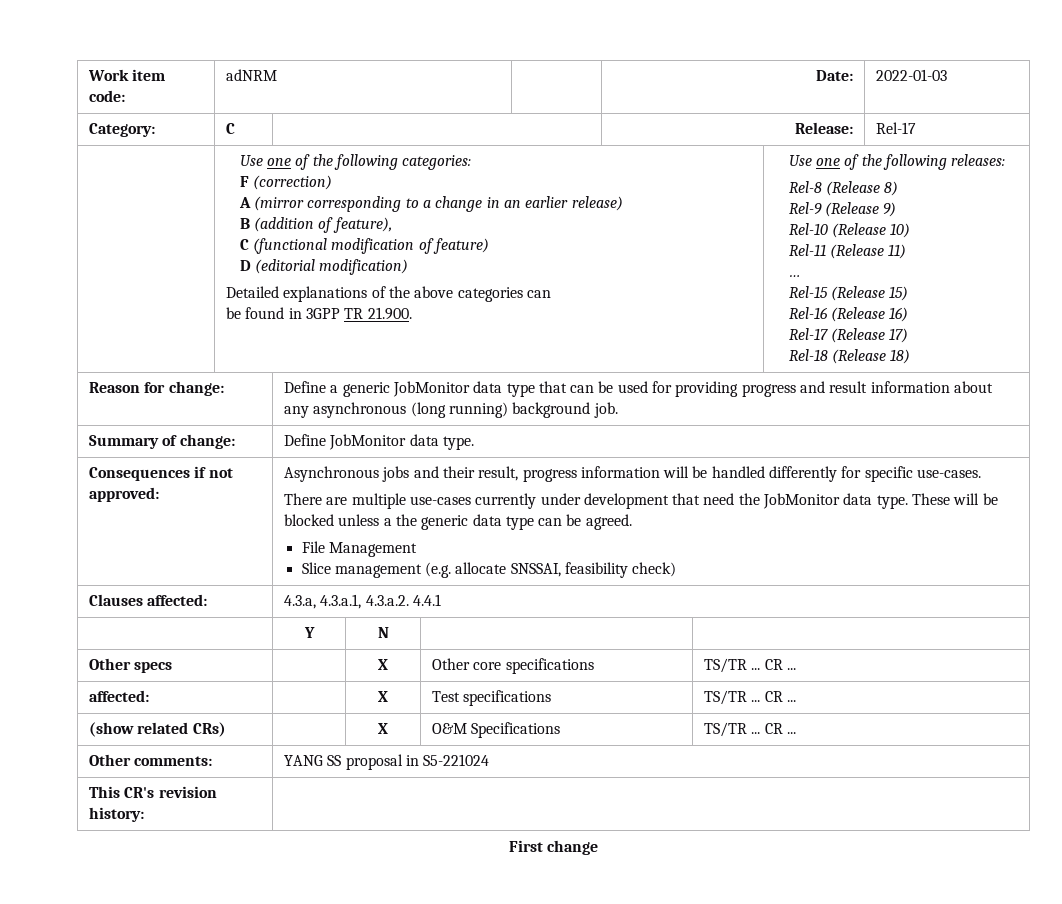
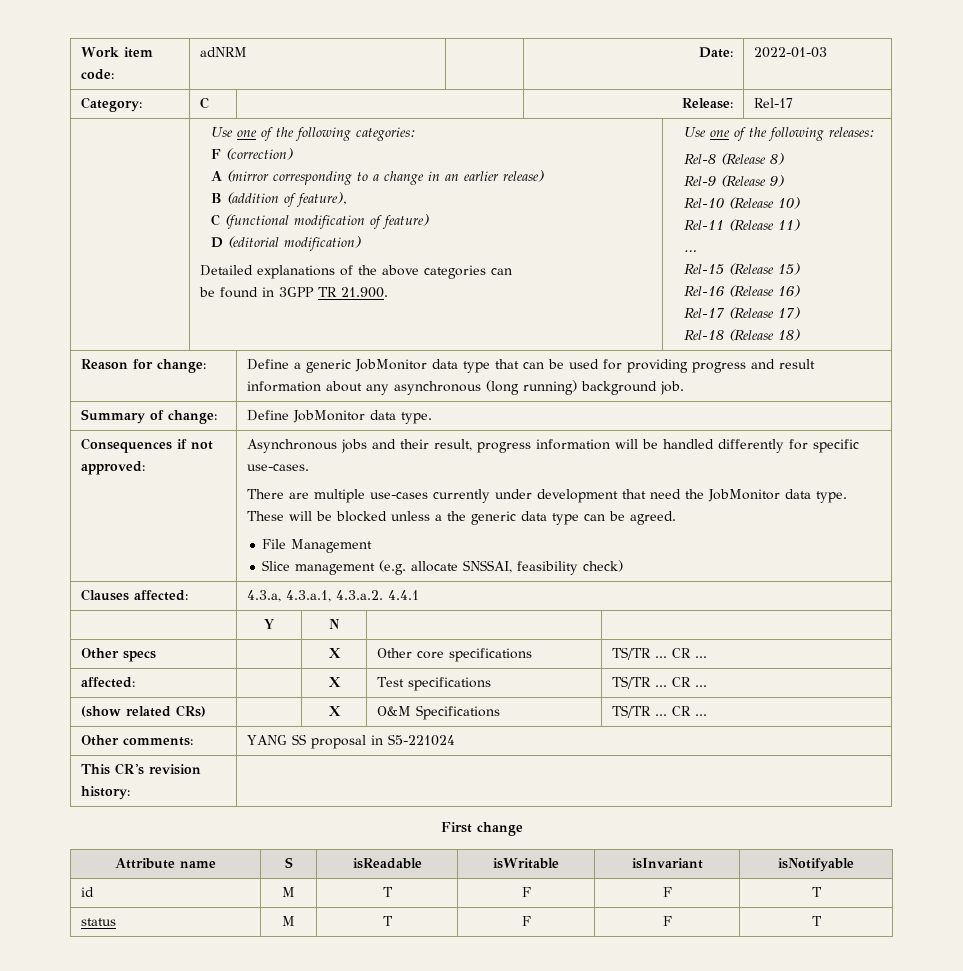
(599, 847) none -> [115,858,216,869] [284,857,293,868] [352,858,422,869] [493,858,560,869] [631,858,703,869] [778,858,854,872] [80,887,94,897] [282,887,295,897] [382,887,393,897] [521,887,531,897] [662,887,672,897] [811,887,822,897] [80,918,116,926] [282,916,295,926] [382,916,393,926] [521,916,531,926] [662,916,672,926] [811,916,822,926] // Attribute name | S | isReadable | isWritable | isInvariant | isNotifyable // id | M | T | F | F | T // status | M | T | F | F | T

